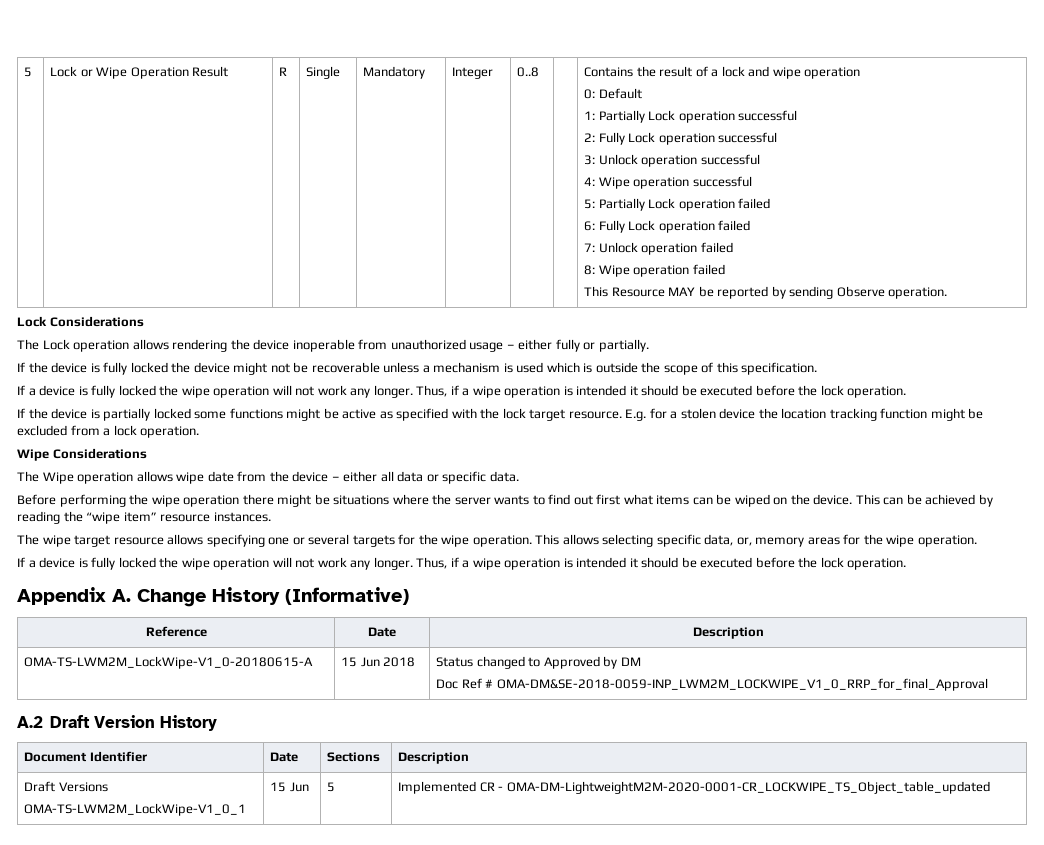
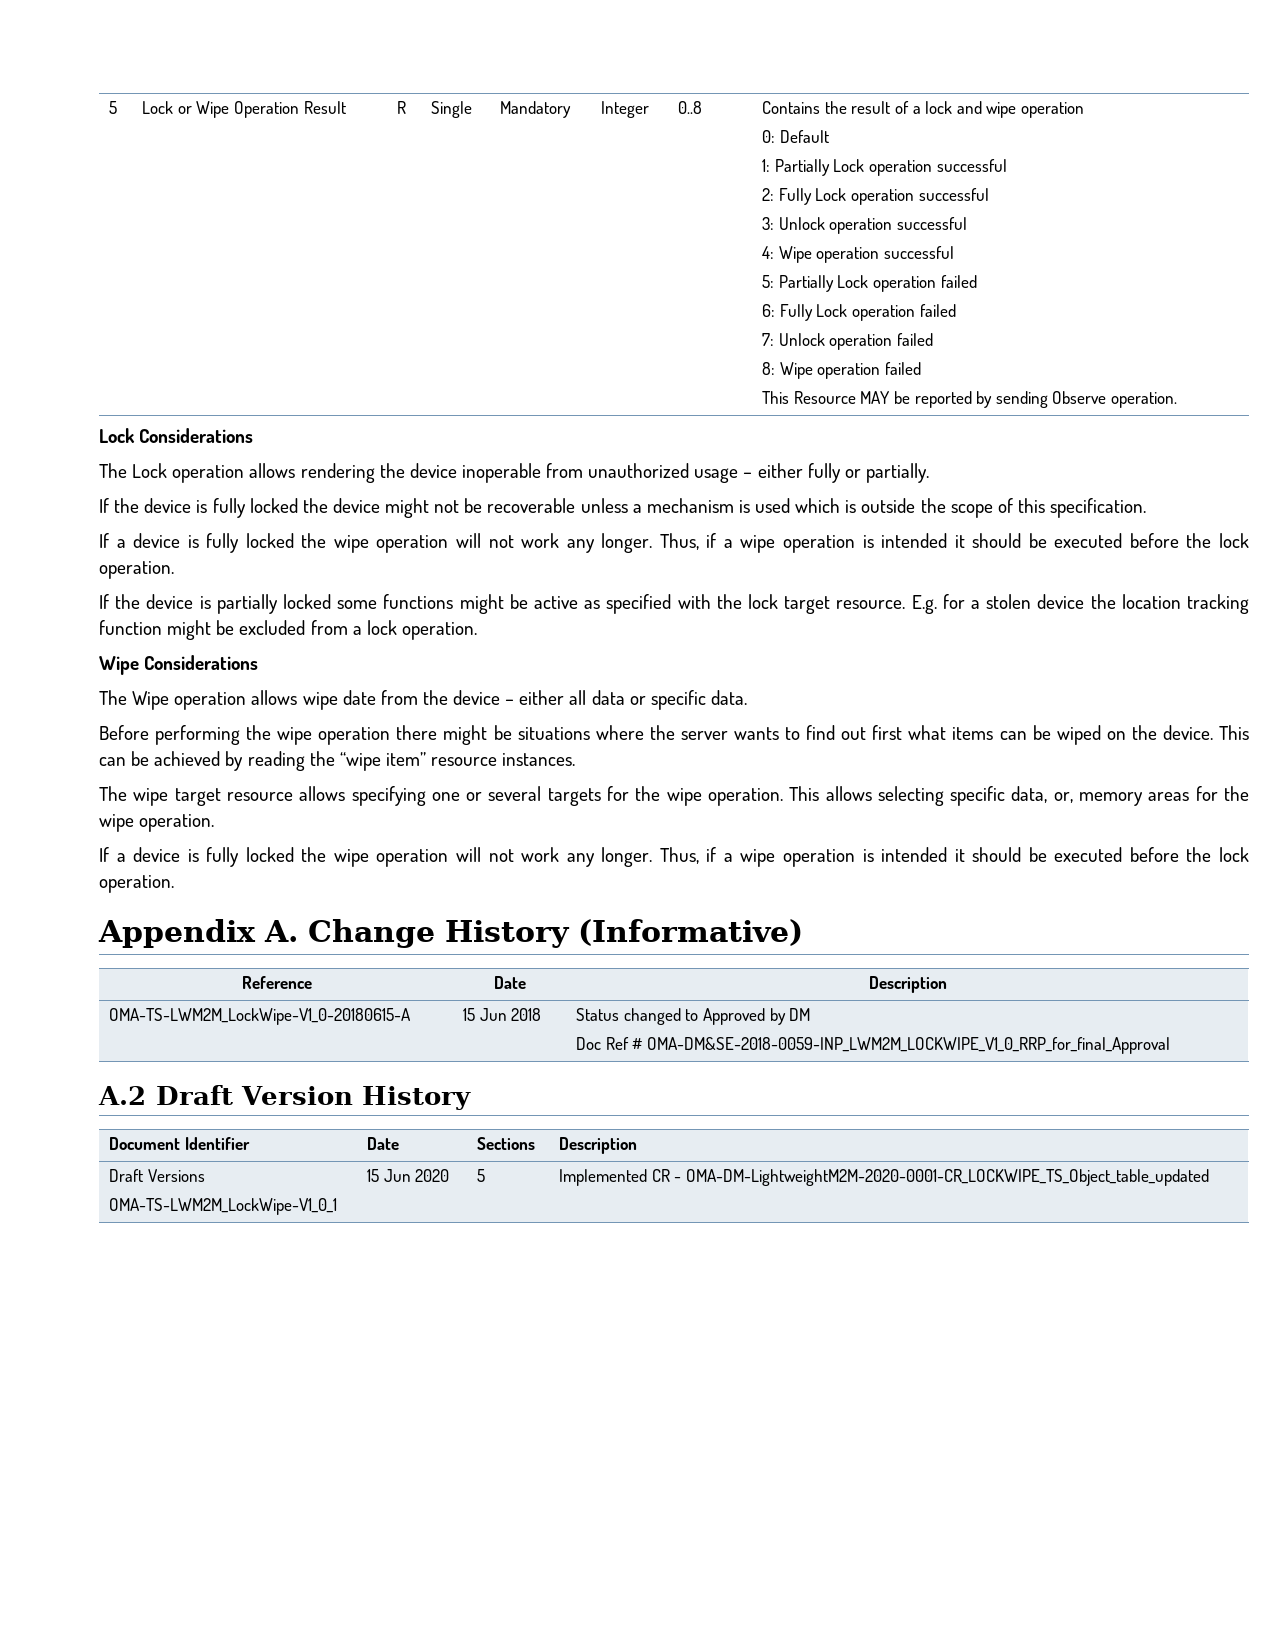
(309, 787) none -> [415,1169,450,1182] 2020

